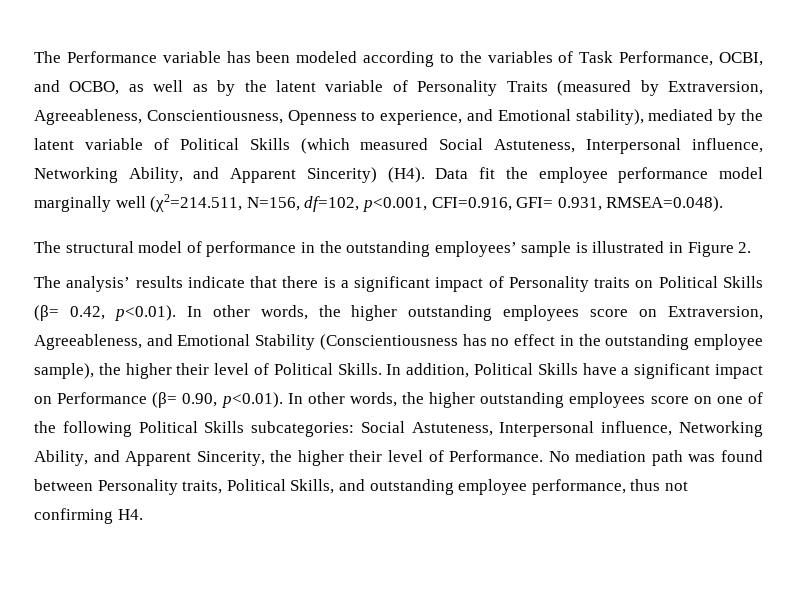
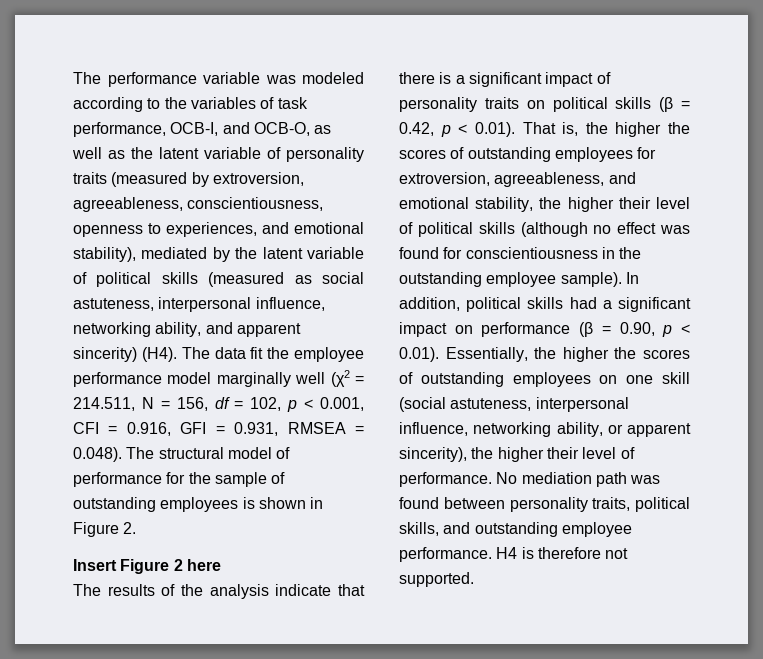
[34,51,291,63] The Performance variable has been -> [73,72,296,87] The performance variable was
[579,51,763,66] [34,80,120,95] Task Performance, OCBI, and OCBO, -> [277,97,308,109] [73,122,310,137] task performance, OCB-I, and OCB-O,
[217,80,764,96] [34,109,571,125] by the latent variable of Personality Traits (measured by Extraversion, Agreeableness, Conscientiousness, Openness to experience, and Emotional -> [131,147,364,162] [73,172,304,187] [73,197,324,212] [73,222,364,237] the latent variable of personality traits (measured by extroversion, agreeableness, conscientiousness, openness to experiences, and emotional
[179,138,763,154] [34,167,469,183] Political Skills (which measured Social Astuteness, Interpersonal influence, Networking Ability, and Apparent Sincerity) (H4). Data -> [96,272,364,287] [73,297,325,312] [73,322,301,337] [73,347,246,362] political skills (measured as social astuteness, interpersonal influence, networking ability, and apparent sincerity) (H4). The data
[150,194,724,212] (χ2=214.511, N=156, df=102, p<0.001, CFI=0.916, GFI= 0.931, RMSEA=0.048). // -> [330,370,364,387] [73,397,364,412] [73,422,364,436] [73,447,122,462] (χ2 = 214.511, N = 156, df = 102, p < 0.001, CFI = 0.916, GFI = 0.931, RMSEA = 0.048).
[300,241,752,257] [34,276,183,292] in the outstanding employees’ sample is illustrated in Figure 2. // The analysis’ results -> [166,472,286,487] [73,497,324,512] [73,522,137,537] [73,559,221,574] [73,584,269,599] for the sample of outstanding employees is shown in Figure 2. // Insert Figure 2 here // The results of the analysis
[508,276,589,292] Personality -> [399,97,477,112] personality
[658,276,763,288] [34,305,763,321] [34,334,764,350] [34,363,763,379] [34,392,689,408] Political Skills (β= 0.42, p<0.01). In other words, the higher outstanding employees score on Extraversion, Agreeableness, and Emotional Stability (Conscientiousness has no effect in the outstanding employee sample), the higher their level of Political Skills. In addition, Political Skills have a significant impact on Performance (β= 0.90, p<0.01). In other words, the higher outstanding employees score -> [552,97,690,112] [399,122,690,137] [399,147,657,162] [399,172,636,187] [399,197,690,212] [399,222,690,237] [399,247,642,259] [399,272,639,287] [399,297,691,312] [399,322,690,337] [399,347,690,362] [399,372,591,387] political skills (β = 0.42, p < 0.01). That is, the higher the scores of outstanding employees for extroversion, agreeableness, and emotional stability, the higher their level of political skills (although no effect was found for conscientiousness in the outstanding employee sample). In addition, political skills had a significant impact on performance (β = 0.90, p < 0.01). Essentially, the higher the scores of outstanding employees
[747,392,763,404] [34,421,763,437] [34,450,544,466] of the following Political Skills subcategories: Social Astuteness, Interpersonal influence, Networking Ability, and Apparent Sincerity, the higher their level of Performance. -> [662,372,690,384] [399,397,629,412] [399,422,691,437] [399,447,635,462] [399,472,492,487] skill (social astuteness, interpersonal influence, networking ability, or apparent sincerity), the higher their level of performance.
[97,479,688,495] [34,508,143,524] Personality traits, Political Skills, and outstanding employee performance, thus not confirming H4. -> [509,497,690,512] [399,522,632,537] [399,547,629,562] [399,572,474,587] personality traits, political skills, and outstanding employee performance. H4 is therefore not supported.

